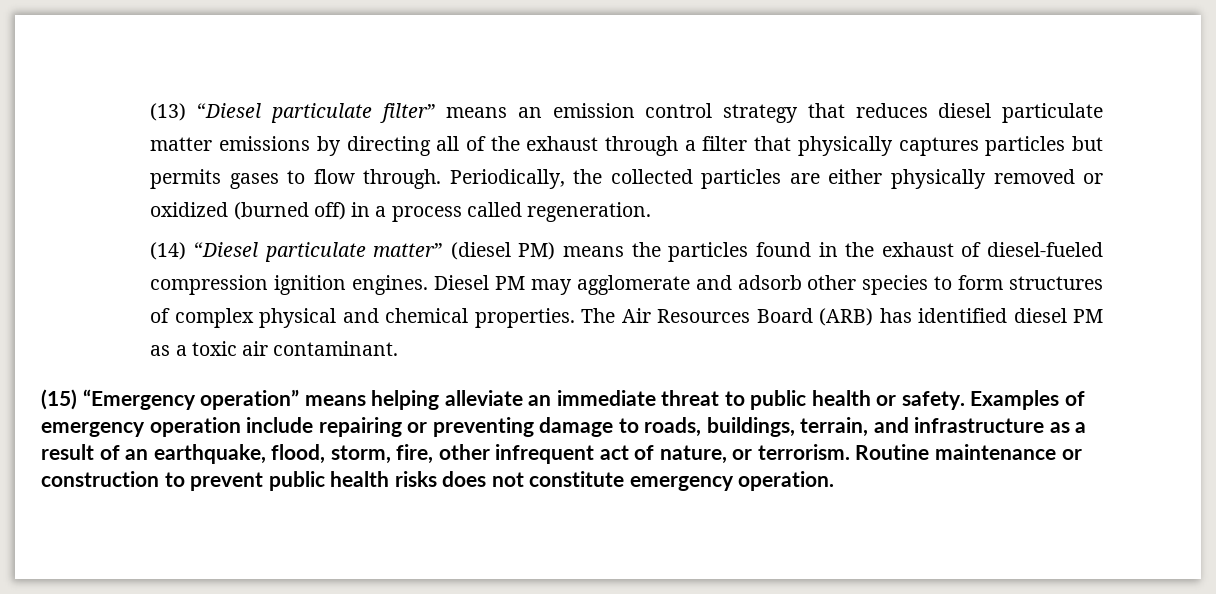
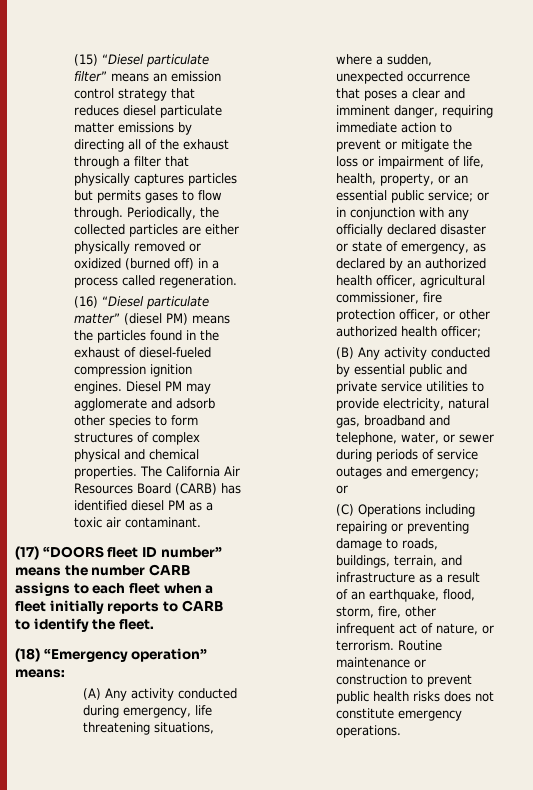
[150,103,187,121] (13) -> [73,54,98,66] (15)
[150,242,187,260] (14) -> [73,296,98,308] (16)
(616, 315) none -> [165,466,220,477] California
[819,308,874,326] (ARB) -> [174,483,217,495] (CARB)
[41,389,1086,410] [41,417,314,437] (15) “Emergency operation” means helping alleviate an immediate threat to public health or safety. Examples of emergency operation include -> [15,546,222,560] [15,564,190,576] [15,582,214,596] [15,600,223,614] [15,618,154,632] [15,648,208,662] [15,669,65,678] [82,688,237,701] [82,705,212,718] [82,722,214,735] [335,54,432,66] [335,71,470,84] [335,88,465,101] [335,105,493,118] [335,122,452,133] [335,139,472,152] [335,156,484,169] [335,173,468,186] [335,190,489,203] [335,207,469,220] [335,224,486,237] [335,241,486,254] [335,258,486,271] [335,275,485,288] [335,292,442,304] [335,309,490,322] [335,326,481,338] [335,347,490,360] [335,364,467,377] [335,381,484,394] [335,398,489,411] [335,415,450,428] [335,432,494,445] [335,449,478,462] [335,466,479,479] [335,485,348,494] [335,504,475,517] (17) “DOORS fleet ID number” means the number CARB assigns to each fleet when a fleet initially reports to CARB to identify the fleet. // (18) “Emergency operation” means: // (A) Any activity conducted during emergency, life threatening situations, where a sudden, unexpected occurrence that poses a clear and imminent danger, requiring immediate action to prevent or mitigate the loss or impairment of life, health, property, or an essential public service; or in conjunction with any officially declared disaster or state of emergency, as declared by an authorized health officer, agricultural commissioner, fire protection officer, or other authorized health officer; // (B) Any activity conducted by essential public and private service utilities to provide electricity, natural gas, broadband and telephone, water, or sewer during periods of service outages and emergency; or // (C) Operations including
[738,471,835,491] operation. -> [335,725,401,738] operations.

